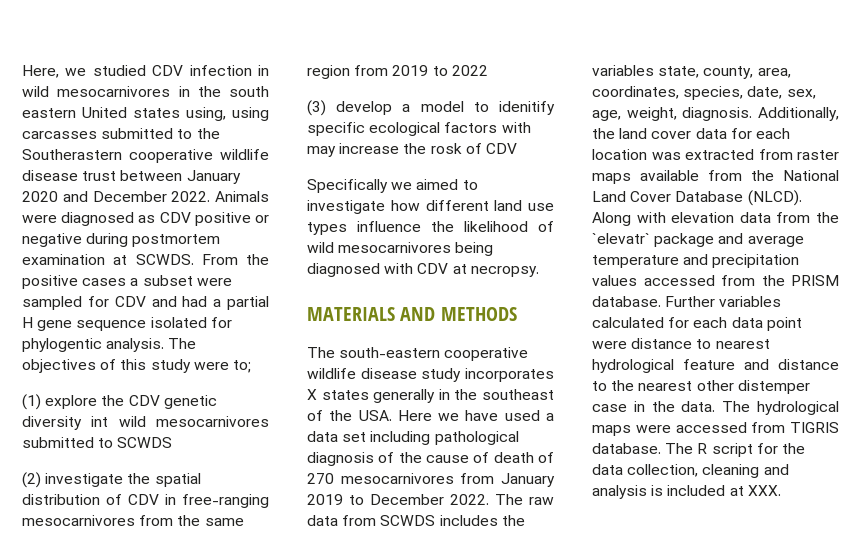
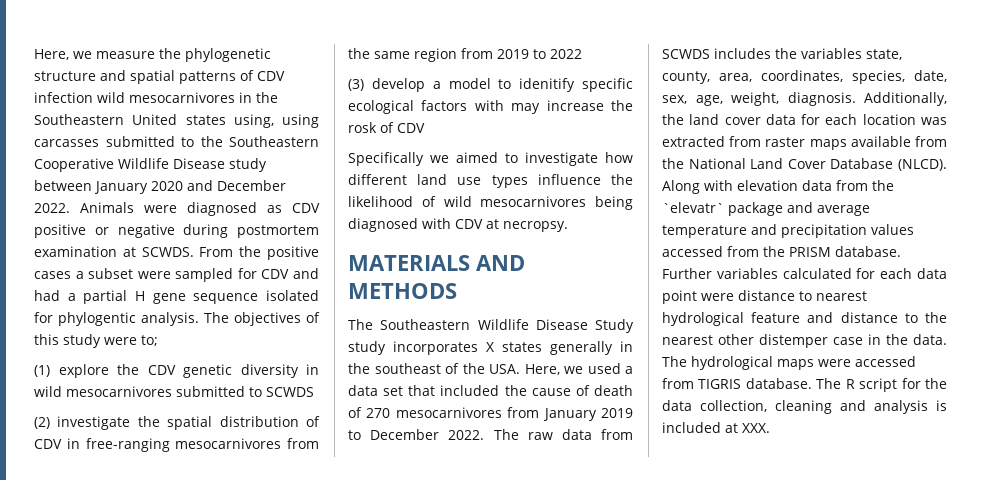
[22,65,146,78] Here, we studied -> [34,48,271,62] [34,70,254,84] Here, we measure the phylogenetic structure and spatial patterns of
[258,65,269,76] in -> (93, 97) none
[229,86,269,97] [22,108,76,118] south eastern -> [34,114,124,125] Southeastern
[22,149,269,163] [22,170,117,181] Southerastern cooperative wildlife disease trust -> [229,136,319,147] [34,158,267,172] Southeastern Cooperative Wildlife Disease study
[91,416,109,427] int -> [306,364,319,375] in
[339,347,529,361] [307,368,417,379] south-eastern cooperative wildlife disease -> [380,319,634,333] Southeastern Wildlife Disease Study
[397,410,499,421] Here we have -> [524,364,583,375] Here, we
[370,431,519,445] [307,452,395,466] including pathological diagnosis of -> [408,385,500,396] that included

